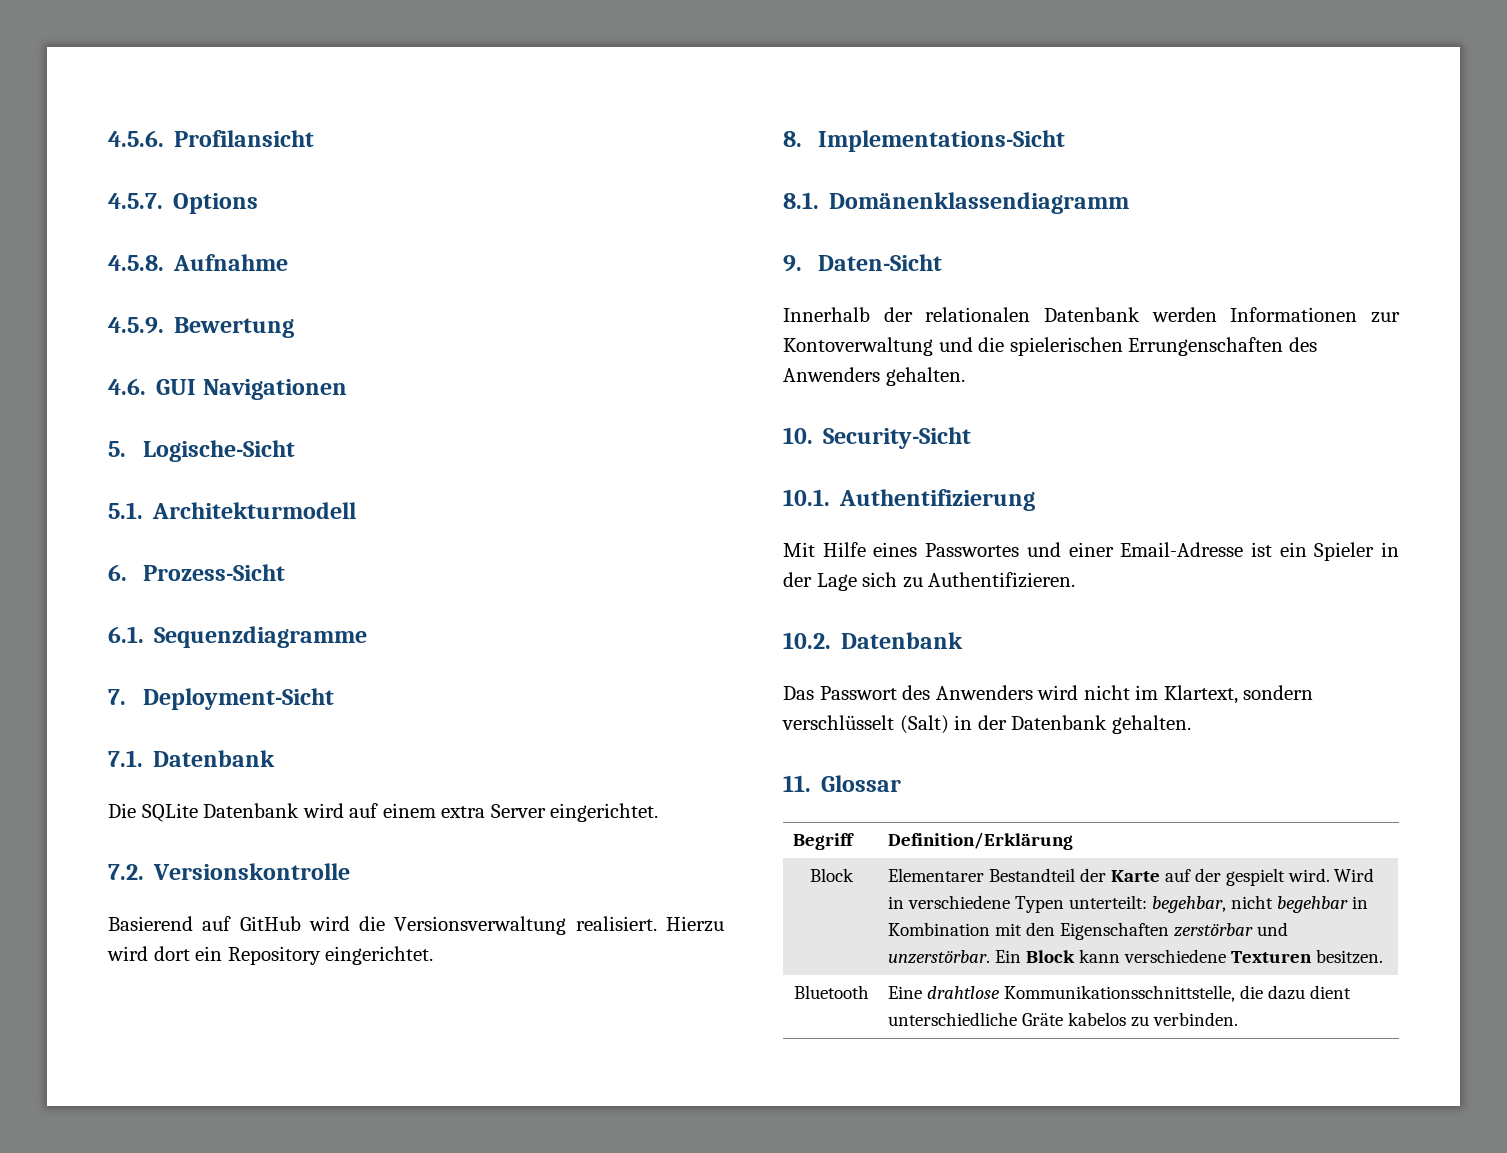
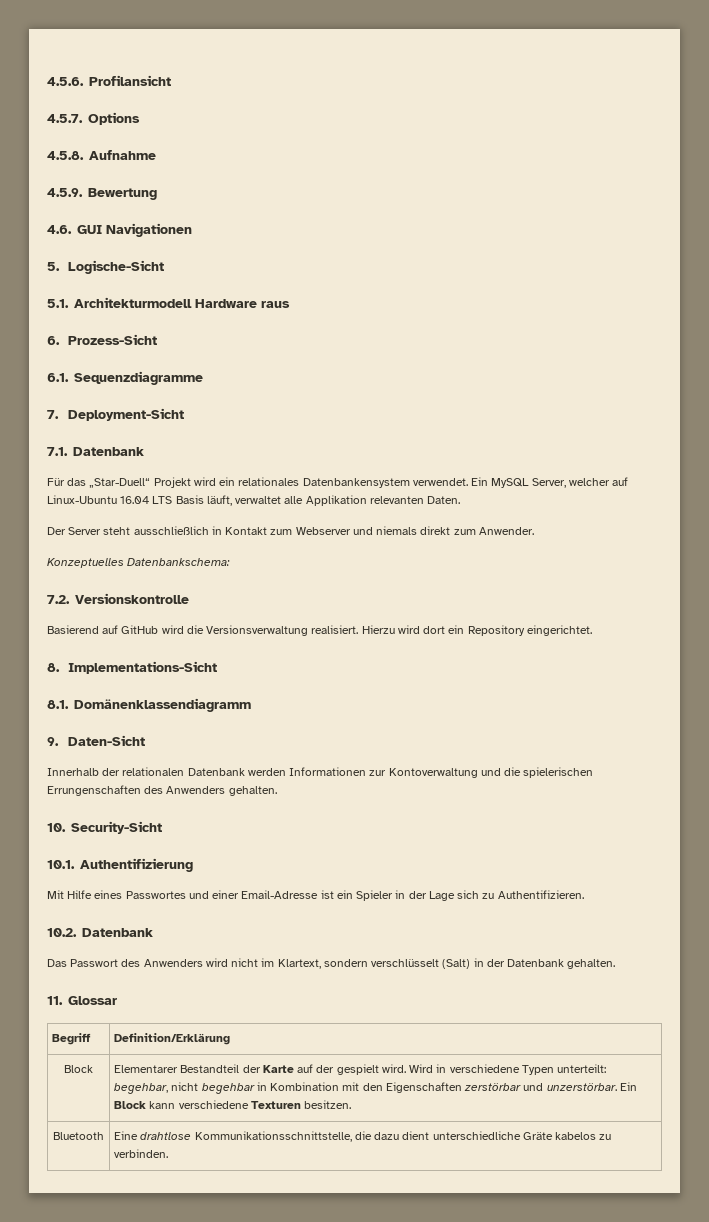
(357, 510) none -> [195,299,290,308] Hardware raus
[108,803,659,822] Die SQLite Datenbank wird auf einem extra Server eingerichtet. -> [47,477,629,488] [47,495,461,506] [47,526,534,535] [47,558,231,568] Für das „Star-Duell“ Projekt wird ein relationales Datenbankensystem verwendet. Ein MySQL Server, welcher auf Linux-Ubuntu 16.04 LTS Basis läuft, verwaltet alle Applikation relevanten Daten. // Der Server steht ausschließlich in Kontakt zum Webserver und niemals direkt zum Anwender. // Konzeptuelles Datenbankschema:

